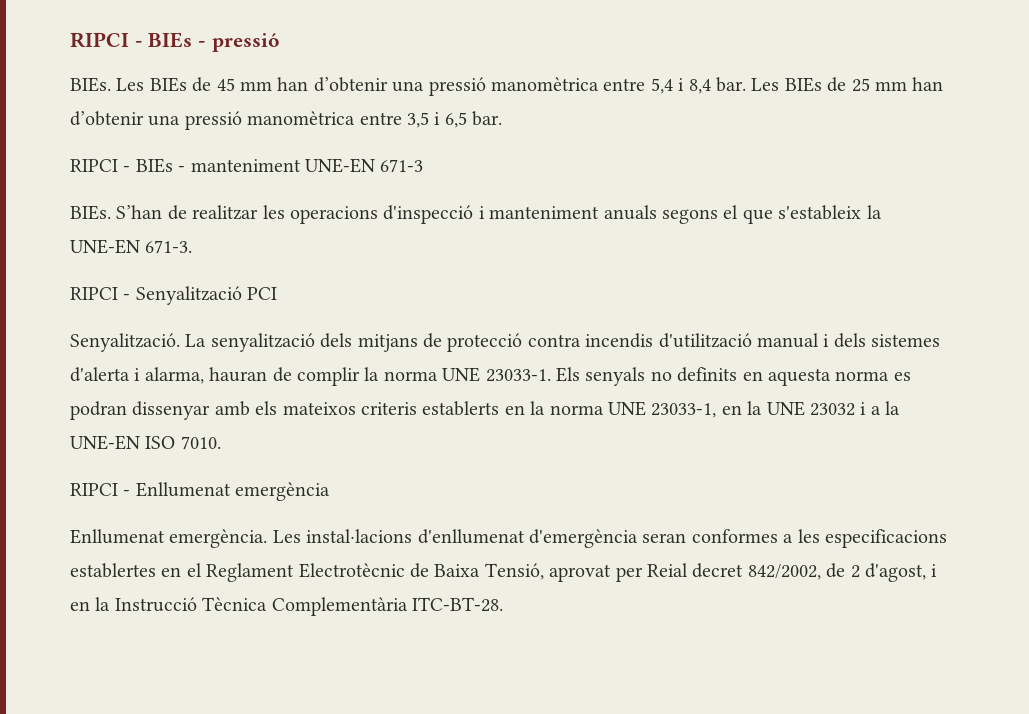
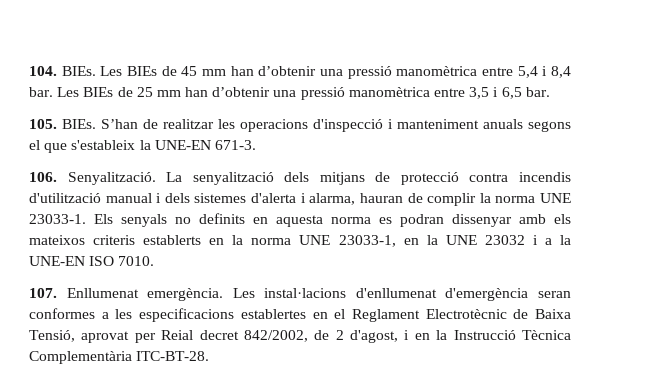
[70,32,280,52] RIPCI - BIEs - pressió // -> [29,66,57,76] 104.
[70,158,424,173] RIPCI - BIEs - manteniment UNE-EN 671-3 // -> [29,119,57,129] 105.
[70,286,278,305] RIPCI - Senyalització PCI // -> [29,172,57,182] 106.
[70,482,331,501] RIPCI - Enllumenat emergència // -> [29,288,57,298] 107.

